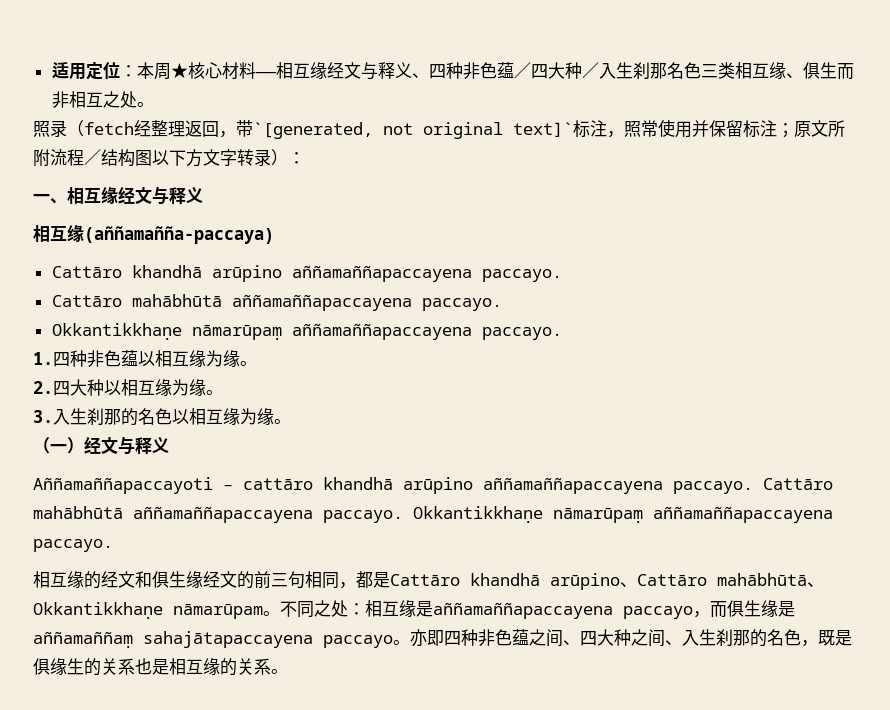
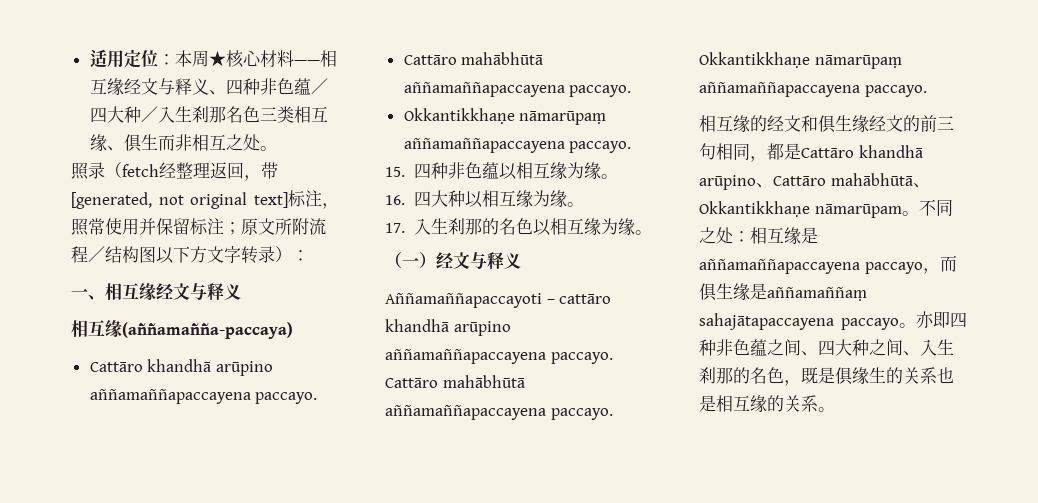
[253,122,373,139] `[generated, -> [71,192,152,209] [generated,
[513,122,573,137] text]` -> [254,192,288,208] text]
[33,352,53,365] 1. -> [385,167,405,177] 15.
[33,381,53,394] 2. -> [385,195,405,205] 16.
[33,410,53,423] 3. -> [385,223,405,233] 17.

